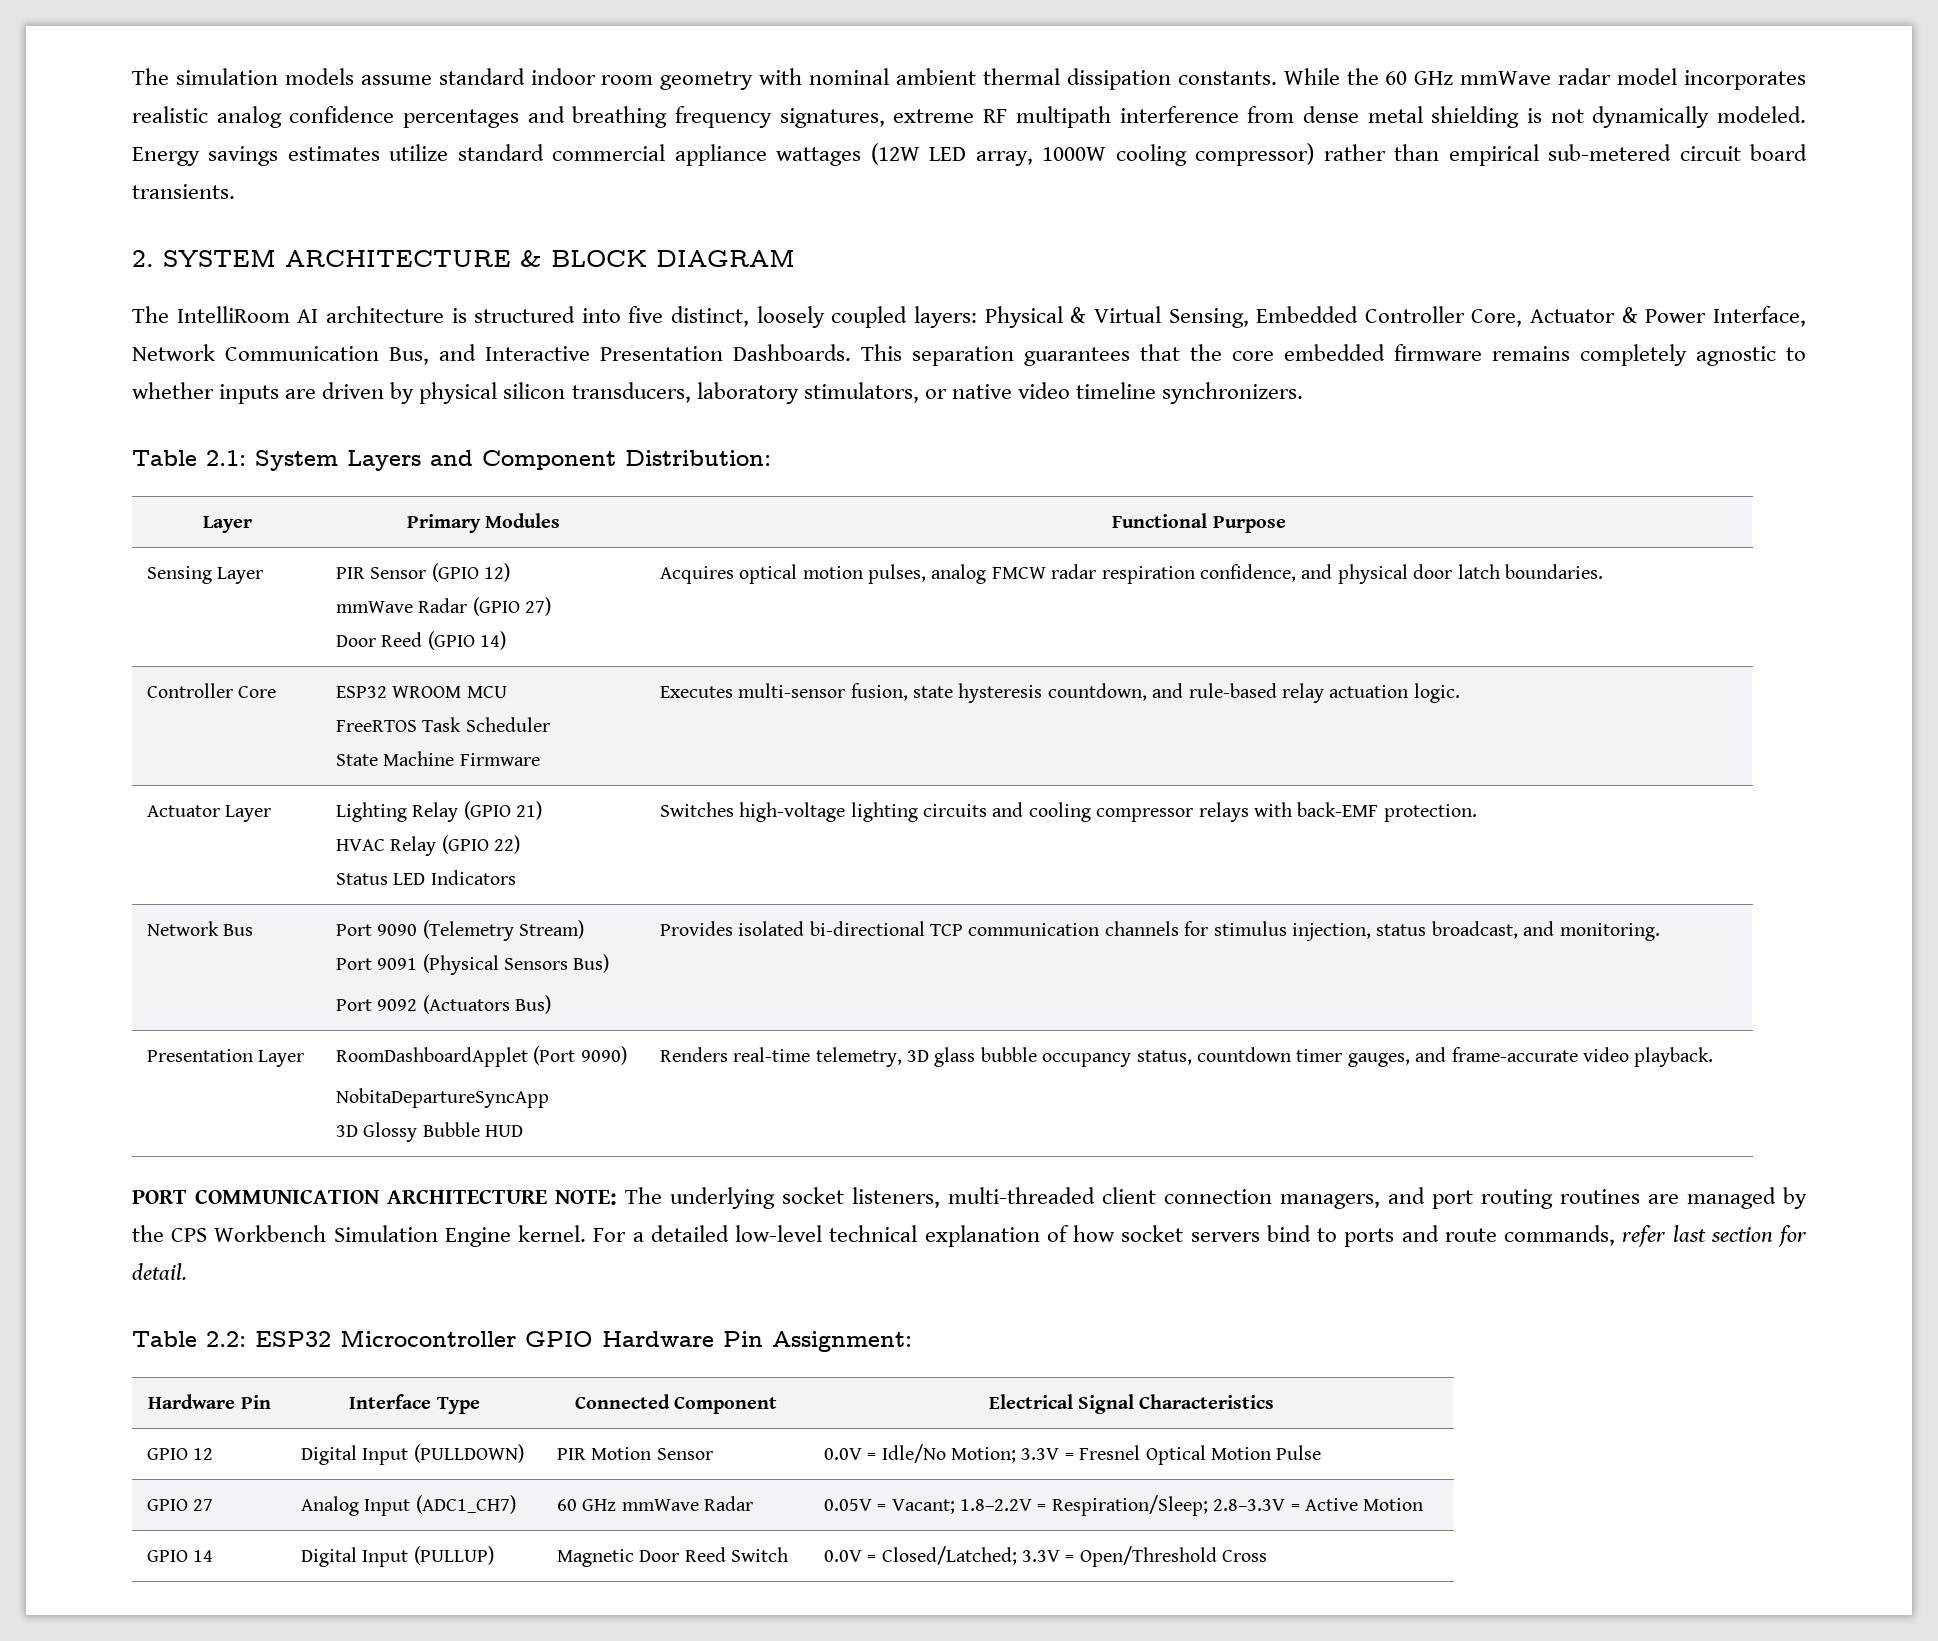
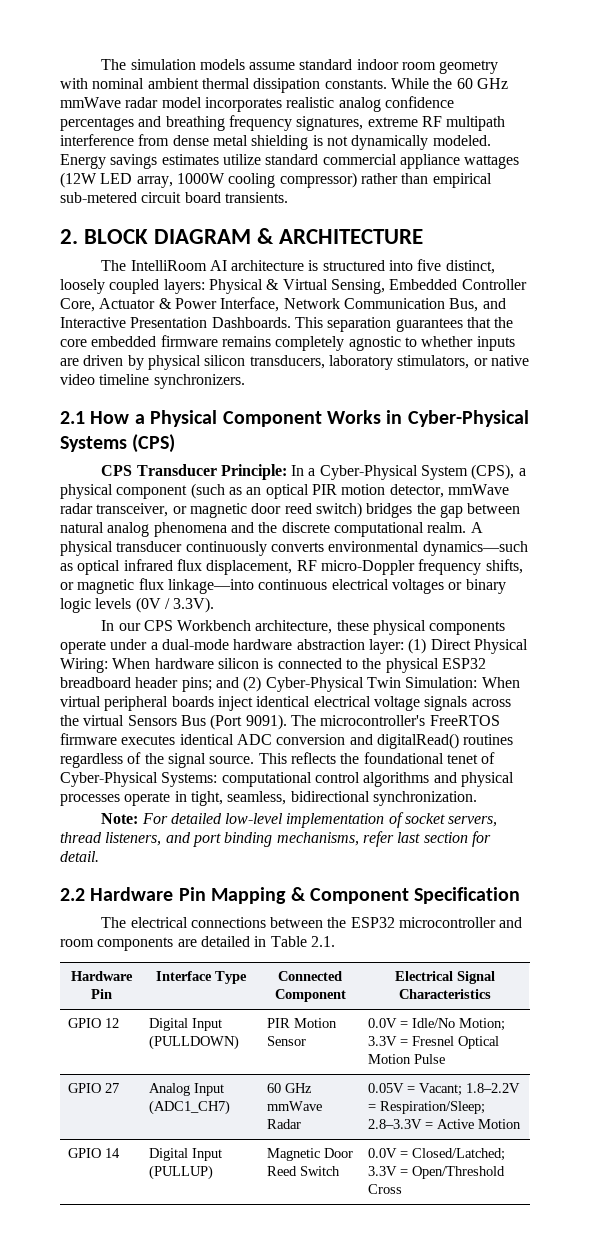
[163,249,542,267] SYSTEM ARCHITECTURE & -> (78, 236) none
(795, 258) none -> [257,228,424,244] & ARCHITECTURE
[132,450,771,471] [202,516,252,533] [406,513,561,533] [1112,513,1286,533] [146,566,264,584] [335,563,510,582] [335,597,551,616] [335,631,506,650] [659,564,1603,584] [146,683,277,698] [335,686,507,698] [335,717,550,732] [335,751,540,766] [659,683,1460,703] [146,805,272,822] [335,801,542,822] [335,835,520,856] [335,870,516,885] [659,802,1477,822] [146,921,254,936] [335,920,584,941] [335,954,610,975] [335,995,551,1014] [659,921,1660,941] [146,1049,305,1067] [335,1046,627,1067] [335,1088,549,1108] [335,1122,523,1142] [659,1047,1714,1067] [132,1187,1807,1209] [132,1225,1616,1247] Table 2.1: System Layers and Component Distribution: // Layer | Primary Modules | Functional Purpose // Sensing Layer | PIR Sensor (GPIO 12) // mmWave Radar (GPIO 27) // Door Reed (GPIO 14) | Acquires optical motion pulses, analog FMCW radar respiration confidence, and physical door latch boundaries. // Controller Core | ESP32 WROOM MCU // FreeRTOS Task Scheduler // State Machine Firmware | Executes multi-sensor fusion, state hysteresis countdown, and rule-based relay actuation logic. // Actuator Layer | Lighting Relay (GPIO 21) // HVAC Relay (GPIO 22) // Status LED Indicators | Switches high-voltage lighting circuits and cooling compressor relays with back-EMF protection. // Network Bus | Port 9090 (Telemetry Stream) // Port 9091 (Physical Sensors Bus) // Port 9092 (Actuators Bus) | Provides isolated bi-directional TCP communication channels for stimulus injection, status broadcast, and monitoring. // Presentation Layer | RoomDashboardApplet (Port 9090) // NobitaDepartureSyncApp // 3D Glossy Bubble HUD | Renders real-time telemetry, 3D glass bubble occupancy status, countdown timer gauges, and frame-accurate video playback. // PORT COMMUNICATION ARCHITECTURE NOTE: The underlying socket listeners, multi-threaded client connection managers, and port routing routines are managed by the CPS Workbench Simulation Engine kernel. For a detailed low-level technical explanation of how socket servers bind to ports and route commands, -> [60,410,529,427] [60,434,176,453] [101,464,526,480] [60,483,509,499] [60,502,521,518] [60,522,483,537] [60,541,528,556] [60,559,523,575] [60,578,506,594] [60,597,215,613] [101,620,506,635] [60,638,528,654] [60,658,486,673] [60,676,520,692] [60,696,511,711] [60,714,500,730] [60,733,514,749] [60,752,496,768] [60,772,514,787] [60,791,477,806] [101,812,498,828] [60,832,359,847] 2.1 How a Physical Component Works in Cyber-Physical Systems (CPS) // CPS Transducer Principle: In a Cyber-Physical System (CPS), a physical component (such as an optical PIR motion detector, mmWave radar transceiver, or magnetic door reed switch) bridges the gap between natural analog phenomena and the discrete computational realm. A physical transducer continuously converts environmental dynamics—such as optical infrared flux displacement, RF micro-Doppler frequency shifts, or magnetic flux linkage—into continuous electrical voltages or binary logic levels (0V / 3.3V). // In our CPS Workbench architecture, these physical components operate under a dual-mode hardware abstraction layer: (1) Direct Physical Wiring: When hardware silicon is connected to the physical ESP32 breadboard header pins; and (2) Cyber-Physical Twin Simulation: When virtual peripheral boards inject identical electrical voltage signals across the virtual Sensors Bus (Port 9091). The microcontroller's FreeRTOS firmware executes identical ADC conversion and digitalRead() routines regardless of the signal source. This reflects the foundational tenet of Cyber-Physical Systems: computational control algorithms and physical processes operate in tight, seamless, bidirectional synchronization. // Note: For detailed low-level implementation of socket servers, thread listeners, and port binding mechanisms,
[132,1330,912,1352] Table 2.2: ESP32 Microcontroller GPIO Hardware Pin Assignment: -> [60,887,521,904] [101,917,523,928] [60,936,335,951] 2.2 Hardware Pin Mapping & Component Specification // The electrical connections between the ESP32 microcontroller and room components are detailed in Table 2.1.

